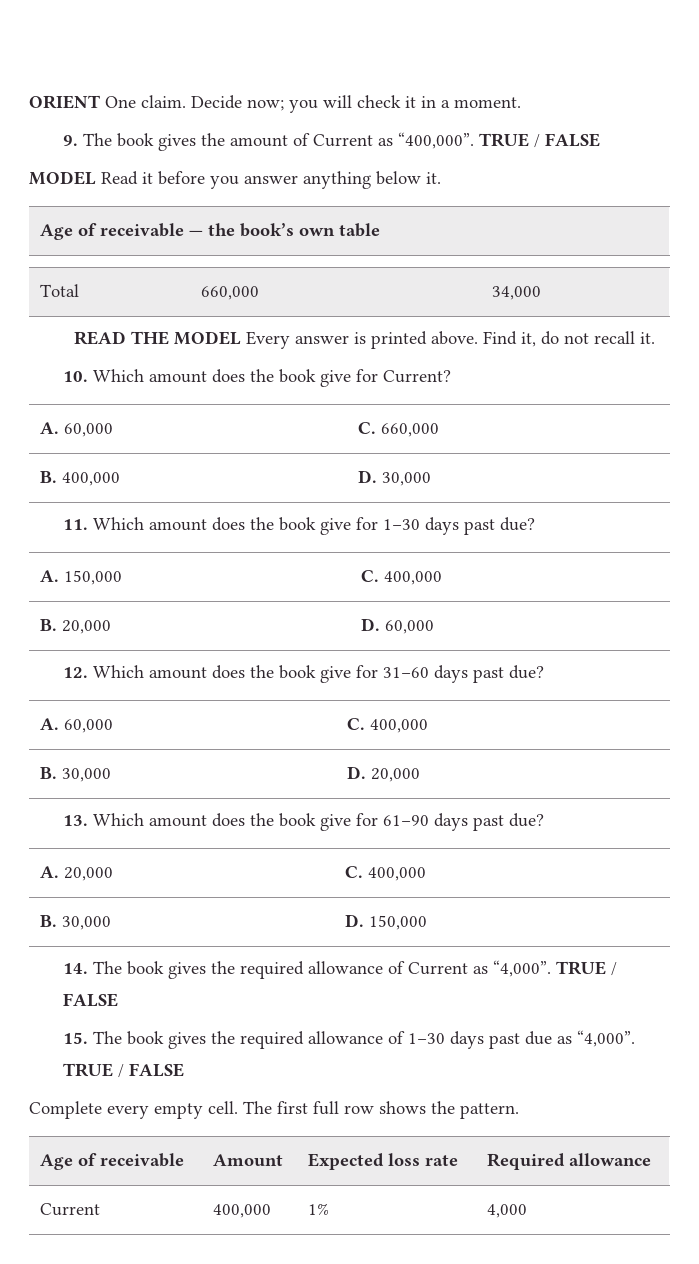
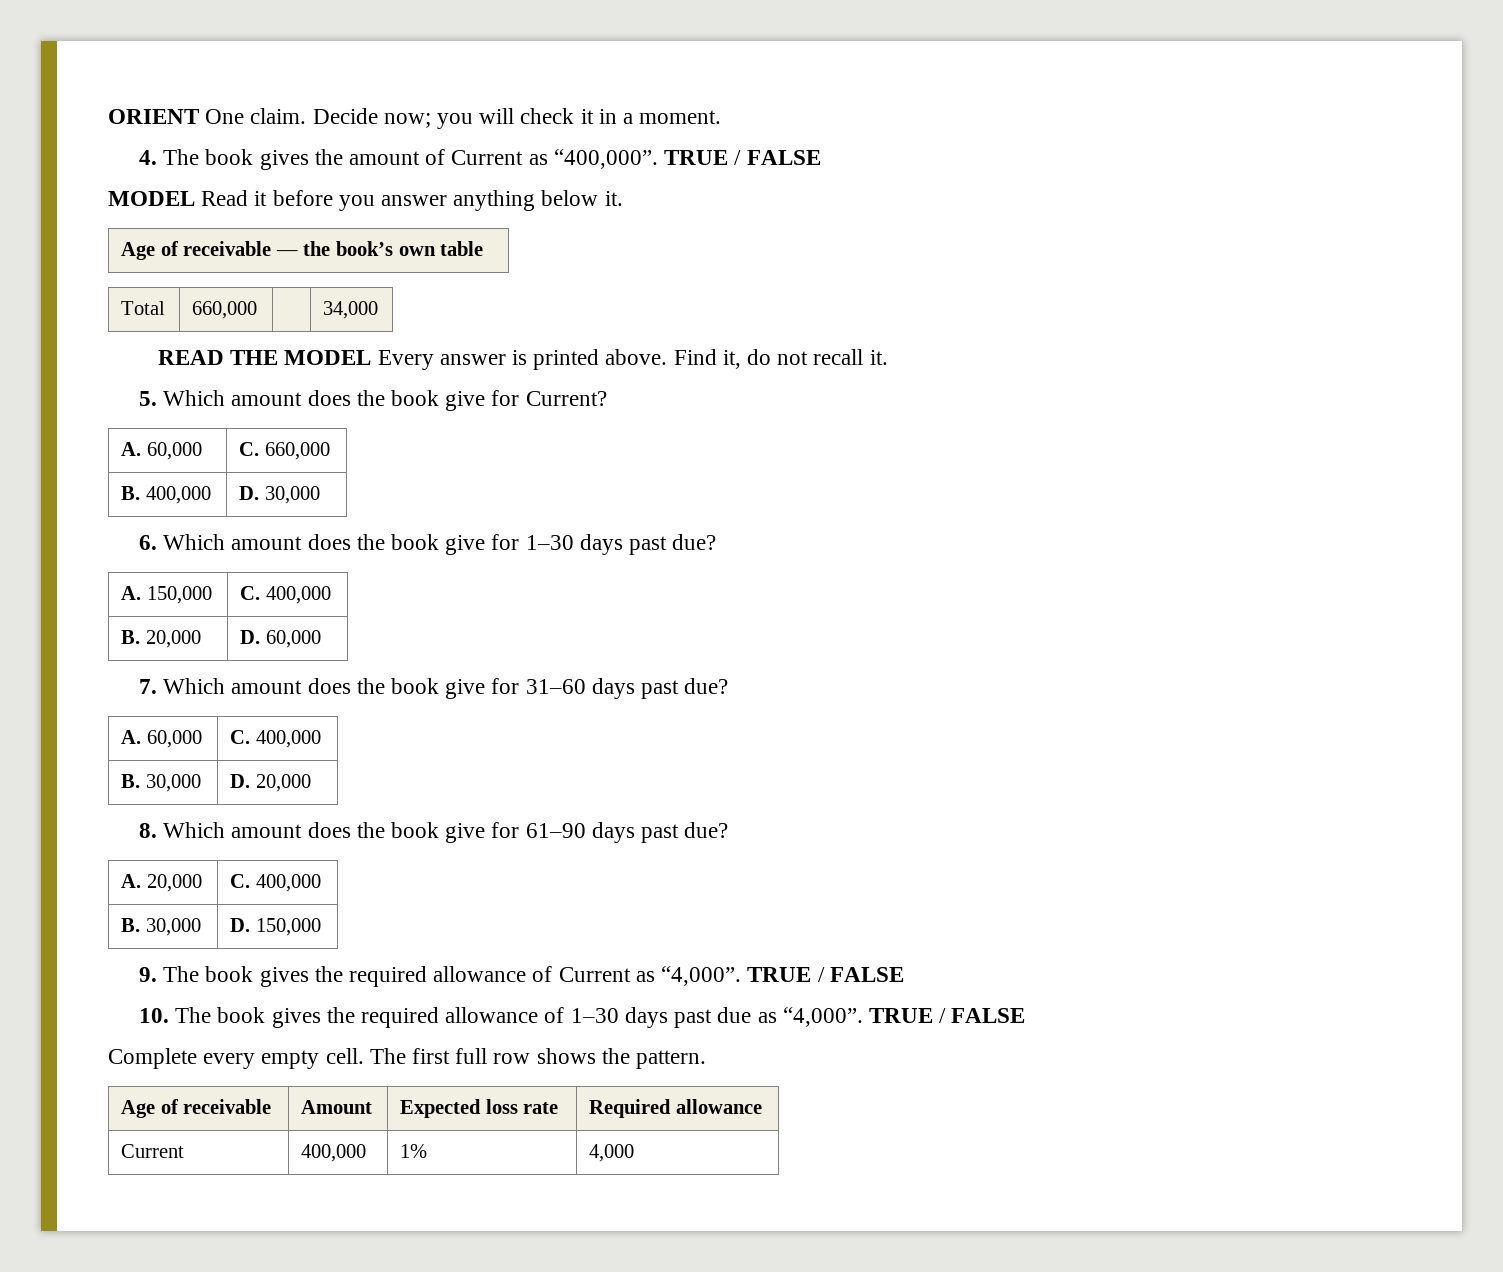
[62,135,78,146] 9. -> [138,150,157,165] 4.
[62,371,88,382] 10. -> [138,391,157,406] 5.
[62,519,88,530] 11. -> [138,535,157,550] 6.
[62,667,88,678] 12. -> [138,679,157,694] 7.
[62,815,88,826] 13. -> [138,823,157,838] 8.
[62,963,88,974] 14. -> [138,967,157,982] 9.
[62,1032,88,1044] 15. -> [138,1008,169,1023] 10.

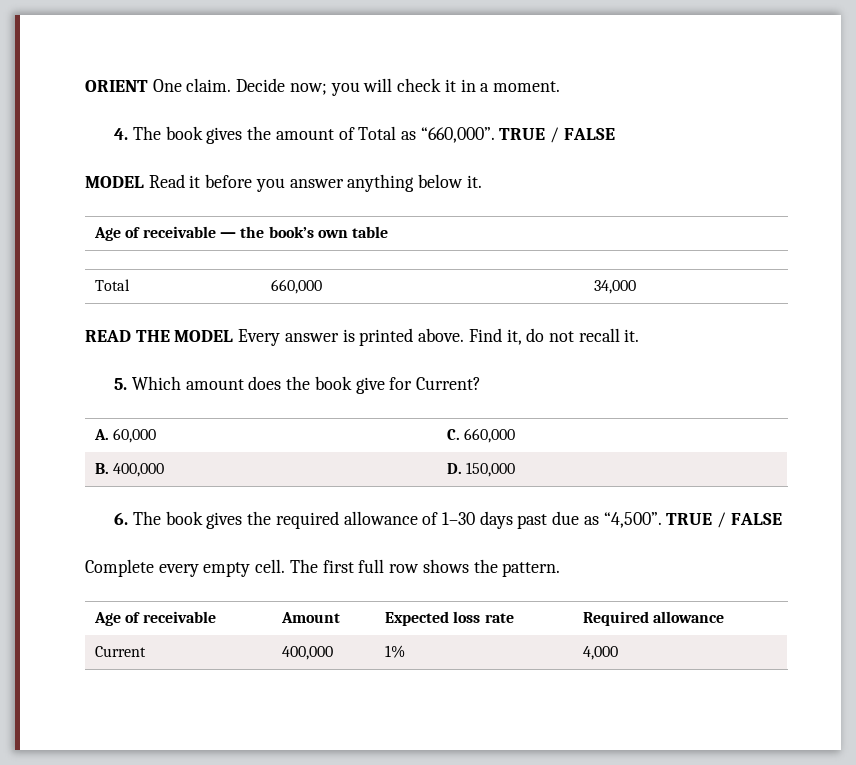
[451,149,658,169] Current as “400,000”. -> [358,126,495,143] Total as “660,000”.
[264,486,320,504] 30,000 -> [466,462,516,477] 150,000
[163,534,717,555] [121,586,212,604] [240,586,331,604] [121,630,201,648] [240,630,321,648] [138,678,729,699] [121,730,202,748] [230,730,321,748] [121,774,201,792] [230,774,311,792] [138,822,729,843] [121,874,202,892] [230,874,321,892] [121,918,201,936] [230,918,321,936] [138,966,904,987] [138,1008,169,1023] Which amount does the book give for 1–30 days past due? // A. 150,000 | C. 400,000 // B. 20,000 | D. 60,000 // 7. Which amount does the book give for 31–60 days past due? // A. 60,000 | C. 400,000 // B. 30,000 | D. 20,000 // 8. Which amount does the book give for 61–90 days past due? // A. 20,000 | C. 400,000 // B. 30,000 | D. 150,000 // 9. The book gives the required allowance of Current as “4,000”. TRUE / FALSE // 10. -> (129, 518) none
[782,1007,863,1027] “4,000”. -> [603,512,662,528] “4,500”.

